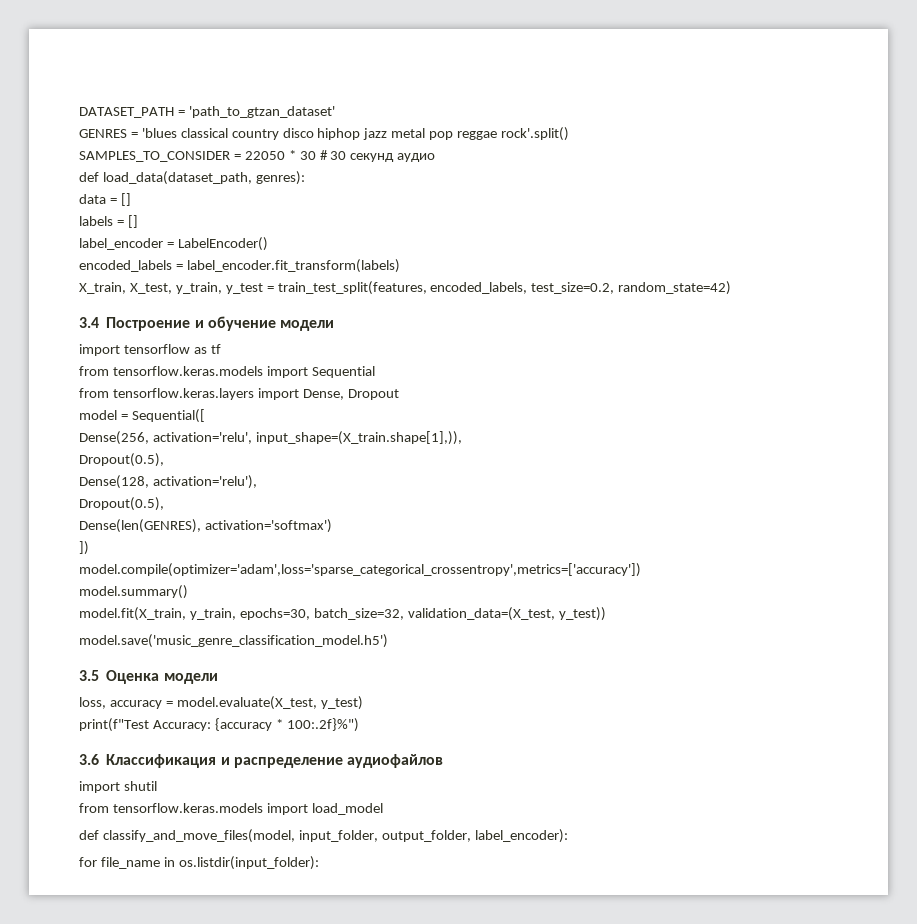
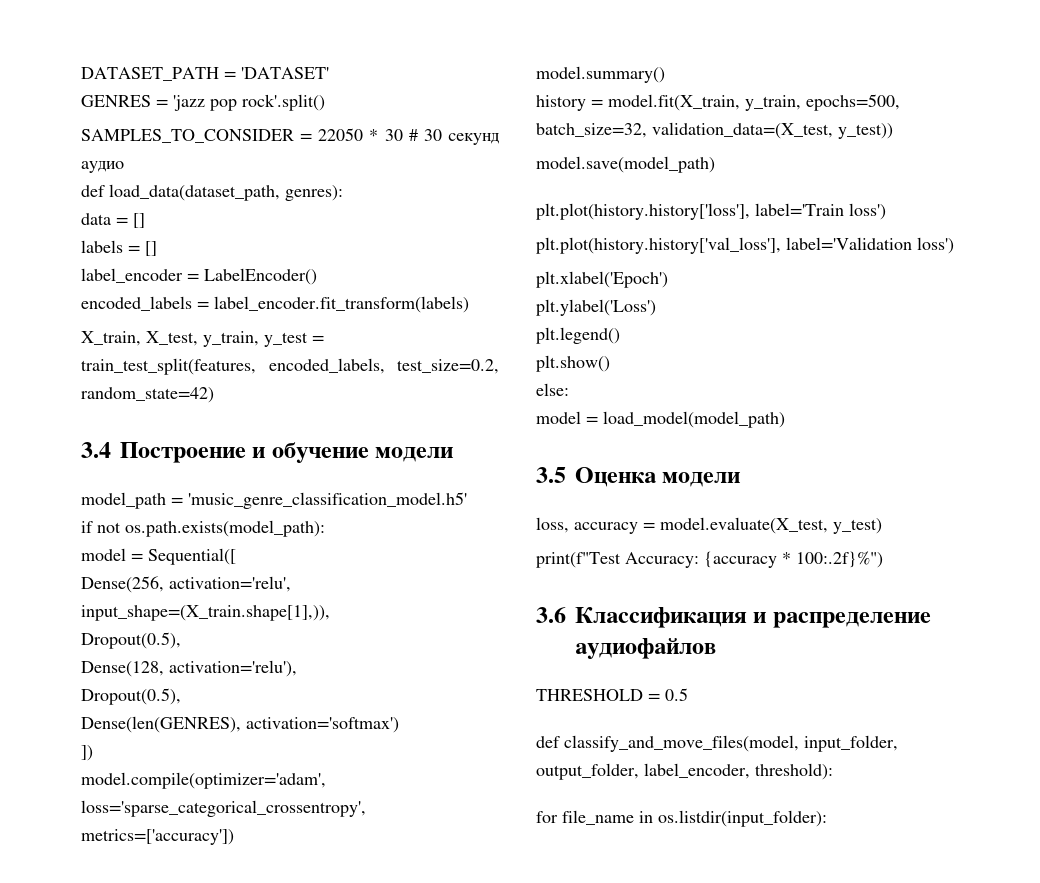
[188,106,335,118] 'path_to_gtzan_dataset' -> [241,67,329,79] 'DATASET'
[141,128,498,140] 'blues classical country disco hiphop jazz metal pop reggae -> [173,95,237,111] 'jazz pop
[79,344,221,356] [79,366,375,378] [79,388,399,400] import tensorflow as tf // from tensorflow.keras.models import Sequential // from tensorflow.keras.layers import Dense, Dropout -> [81,492,467,509] [81,520,325,537] model_path = 'music_genre_classification_model.h5' // if not os.path.exists(model_path):
[79,563,641,577] model.compile(optimizer='adam',loss='sparse_categorical_crossentropy',metrics=['accuracy']) -> [81,772,326,789] [81,800,366,817] [81,829,234,845] model.compile(optimizer='adam', loss='sparse_categorical_crossentropy', metrics=['accuracy'])
(188, 592) none -> [536,95,603,111] history =
[239,608,310,620] epochs=30, -> [806,94,900,111] epochs=500,
[79,634,388,648] model.save('music_genre_classification_model.h5') -> [536,156,715,173] [536,203,886,220] [536,237,954,254] [536,271,668,288] [536,299,656,316] [536,327,620,344] [536,355,610,372] [536,383,569,396] [536,411,785,428] model.save(model_path) // plt.plot(history.history['loss'], label='Train loss') // plt.plot(history.history['val_loss'], label='Validation loss') // plt.xlabel('Epoch') // plt.ylabel('Loss') // plt.legend() // plt.show() // else: // model = load_model(model_path)
[79,781,157,793] [79,803,383,815] import shutil // from tensorflow.keras.models import load_model -> [536,688,688,701] THRESHOLD = 0.5
[474,829,568,843] label_encoder): -> [644,763,833,780] label_encoder, threshold):

